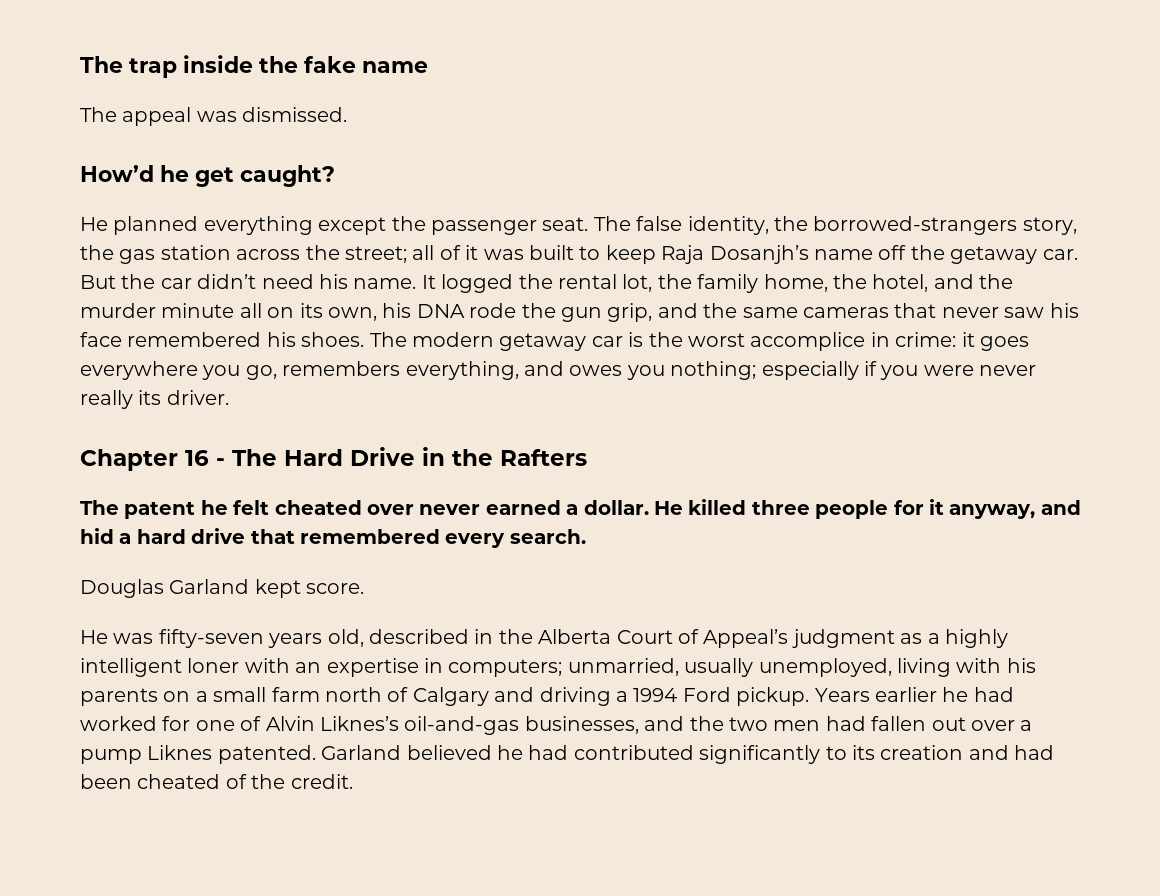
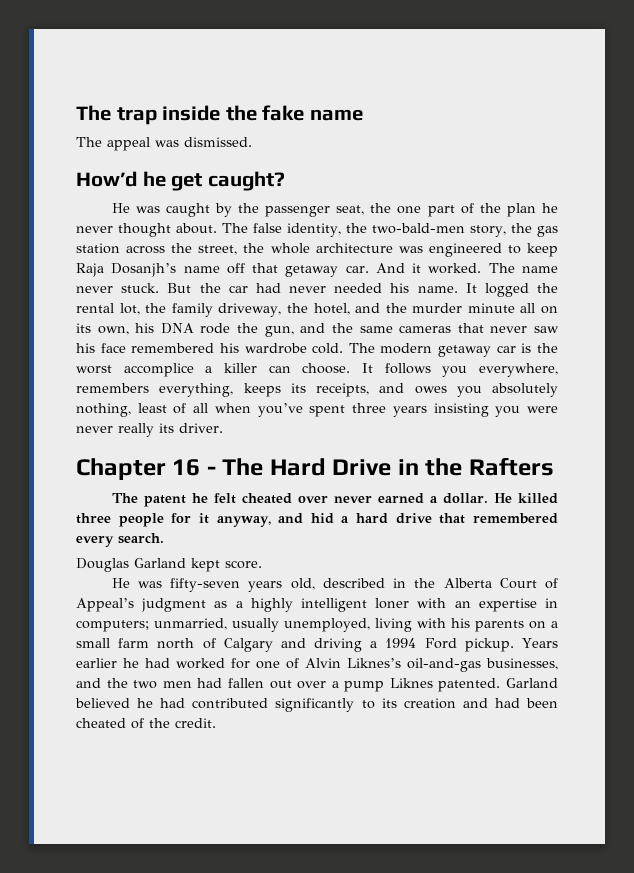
[113,216,589,235] planned everything except the passenger seat. -> [135,203,558,217] [76,223,218,237] was caught by the passenger seat, the one part of the plan he never thought about.
[813,216,1018,235] borrowed-strangers -> [372,223,466,234] two-bald-men
[345,245,574,263] street; all of it was built -> [198,243,502,257] street, the whole architecture was engineered
[910,245,945,260] the -> [252,263,279,273] that
[80,274,314,289] But the car didn’t need -> [375,263,558,274] [76,283,383,293] And it worked. The name never stuck. But the car had never needed
[763,274,828,292] home, -> [218,303,282,317] driveway,
[560,303,653,322] gun grip, -> [264,326,294,337] gun,
[301,332,365,347] shoes. -> [244,343,344,354] wardrobe cold.
[870,332,1029,351] [80,361,877,380] in crime: it goes everywhere you go, remembers everything, and owes you nothing; especially if -> [205,363,558,377] [76,383,558,397] [76,403,489,417] a killer can choose. It follows you everywhere, remembers everything, keeps its receipts, and owes you absolutely nothing, least of all when you’ve spent three years insisting

